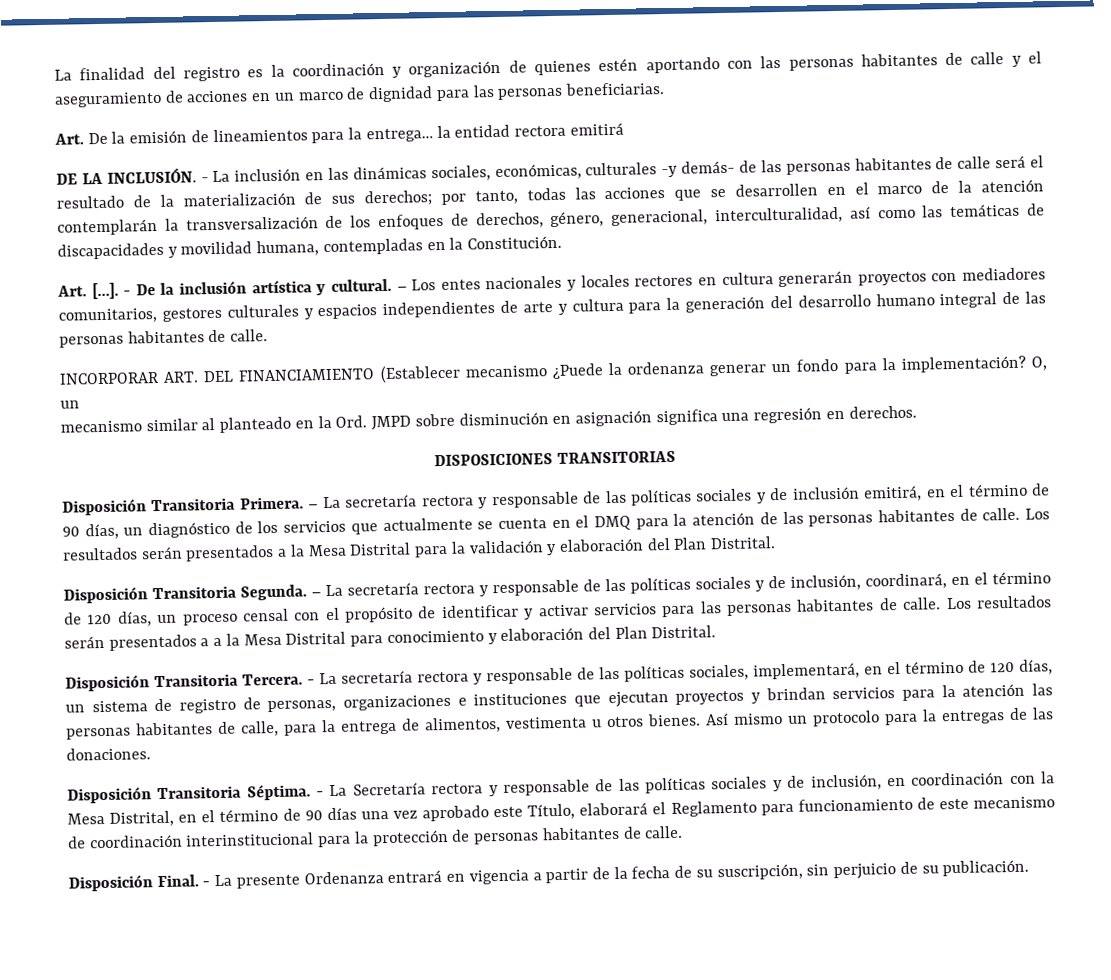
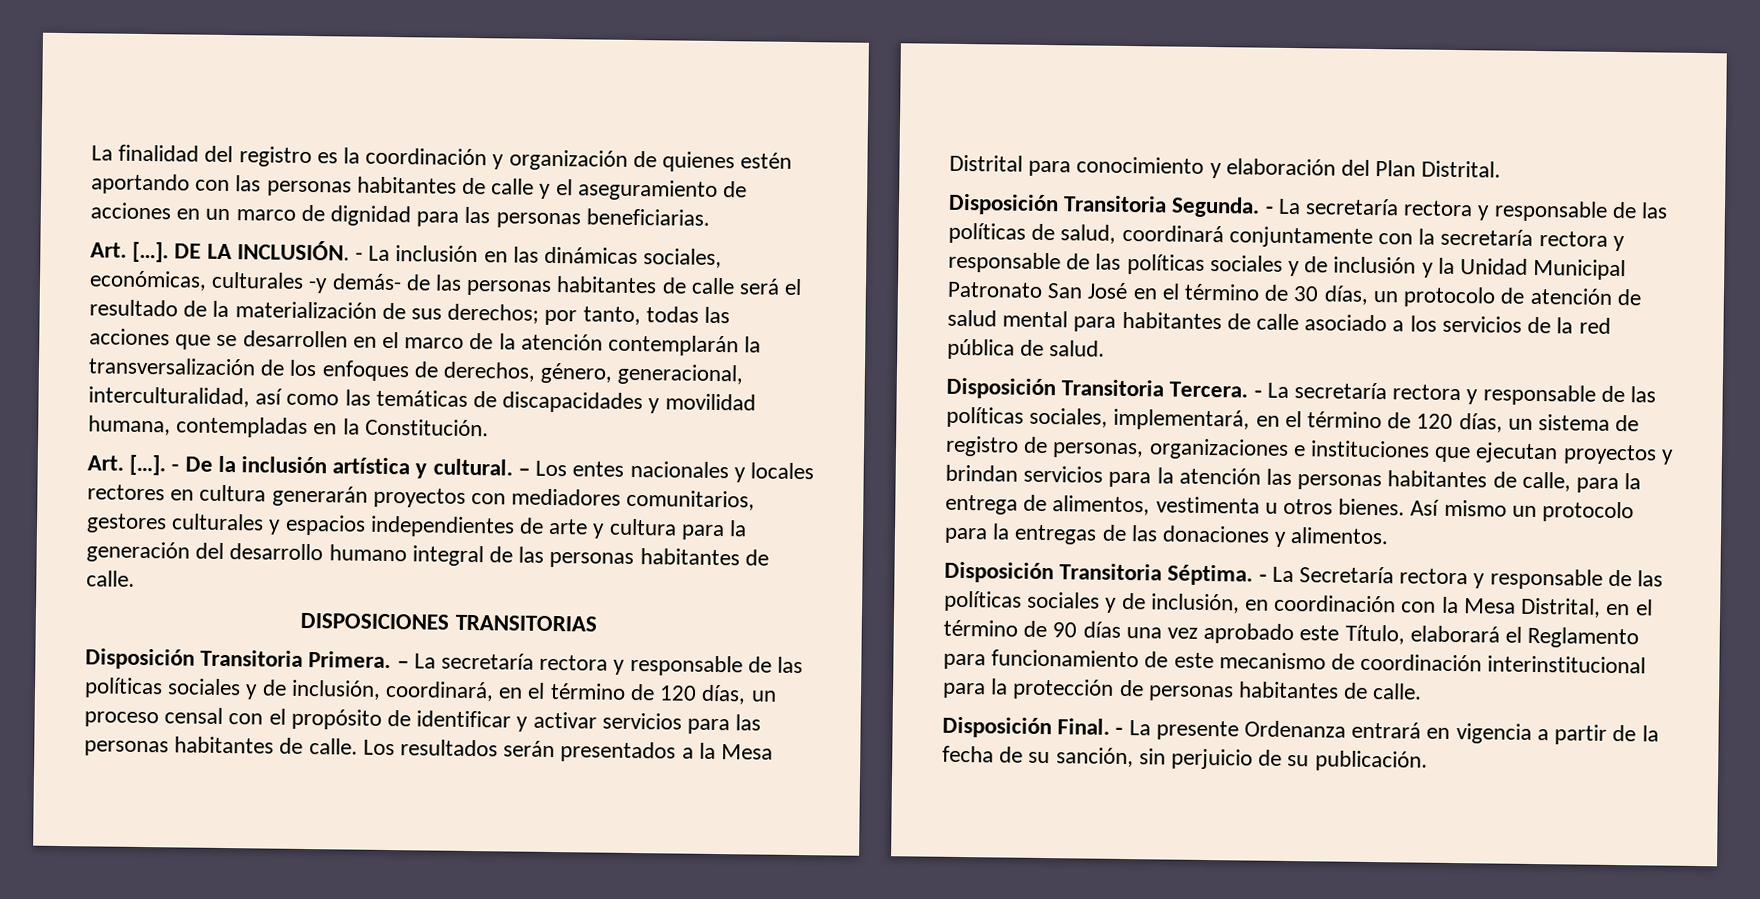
[87,122,624,145] De la emisión de lineamientos para la entrega… la entidad rectora emitirá // -> [132,241,170,263] […].
[59,355,1047,385] [60,400,80,409] [60,405,917,433] // INCORPORAR ART. DEL FINANCIAMIENTO (Establecer mecanismo ¿Puede la ordenanza generar un fondo para la implementación? O, un // mecanismo similar al planteado en la Ord. JMPD sobre disminución en asignación significa una regresión en derechos. -> (135, 578) none
[791,483,1051,502] [62,507,1050,540] [62,536,777,562] [63,575,786,604] inclusión emitirá, en el término de 90 días, un diagnóstico de los servicios que actualmente se cuenta en el DMQ para la atención de las personas habitantes de calle. Los resultados serán presentados a la Mesa Distrital para la validación y elaboración del Plan Distrital. // Disposición Transitoria Segunda. – La secretaría rectora y responsable de las políticas sociales y de -> (287, 687) none
[213,637,223,647] a -> (694, 753) none
(717, 632) none -> [948,193,1669,222] [948,222,1625,252] [948,251,1627,281] [947,281,1642,308] [947,309,1611,334] [947,338,1106,360] // Disposición Transitoria Segunda. - La secretaría rectora y responsable de las políticas de salud, coordinará conjuntamente con la secretaría rectora y responsable de las políticas sociales y de inclusión y la Unidad Municipal Patronato San José en el término de 30 días, un protocolo de atención de salud mental para habitantes de calle asociado a los servicios de la red pública de salud.
[66,747,151,761] donaciones. -> [1162,525,1390,547] donaciones y alimentos.
[716,863,803,881] suscripción, -> [1055,747,1134,768] sanción,

